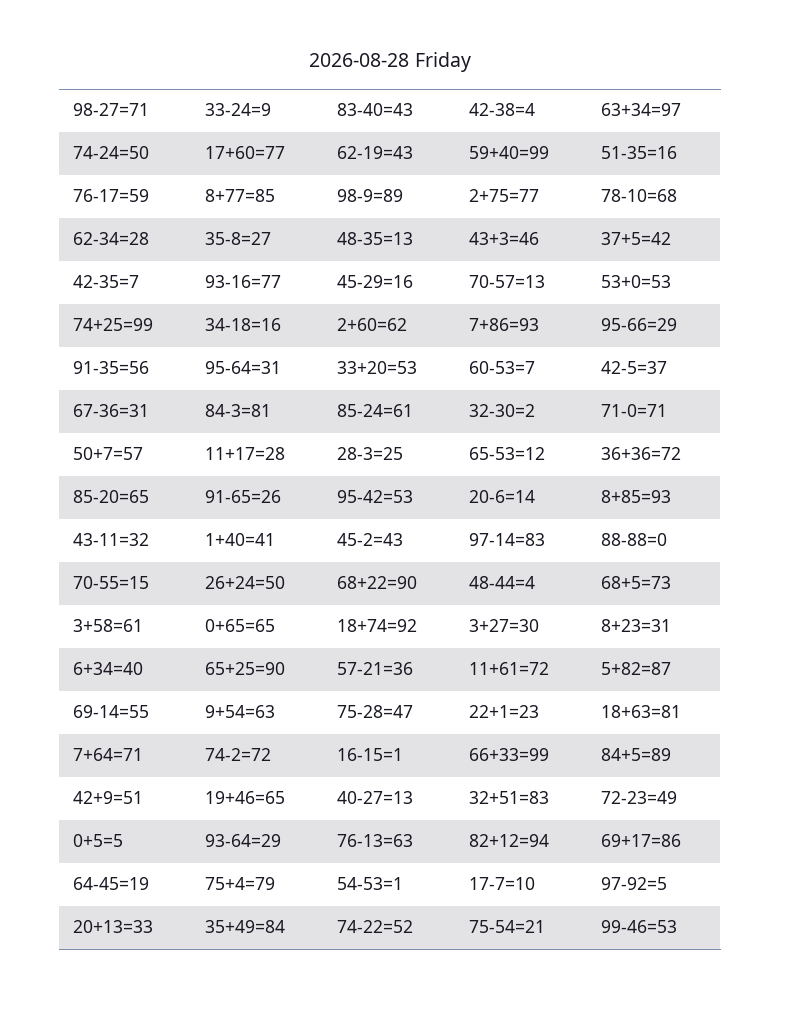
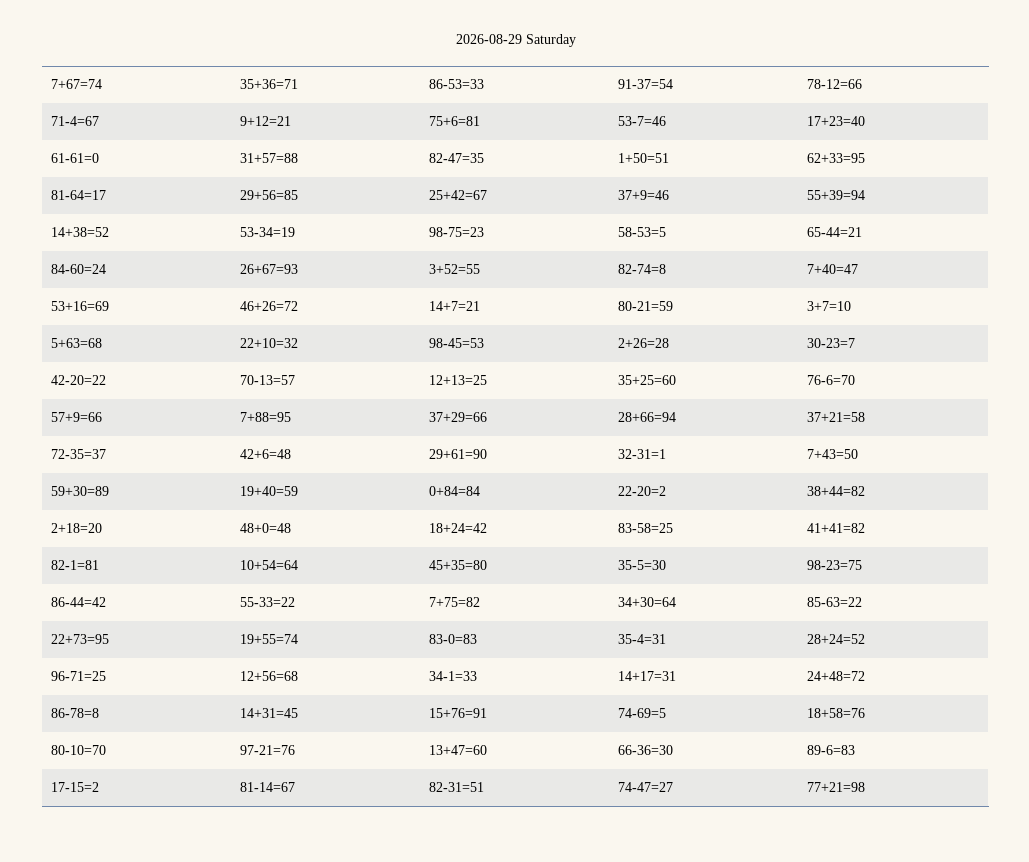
[309,52,471,72] [72,103,149,116] [204,103,271,116] [336,103,413,116] [468,103,535,116] [600,103,681,116] [72,146,149,159] [204,146,285,159] [336,146,413,159] [468,146,549,159] [600,146,677,159] [72,189,149,202] [204,189,275,202] [336,189,403,202] [468,189,539,202] [600,189,677,202] [72,232,149,245] [204,232,271,245] [336,232,413,245] [468,232,539,245] [600,232,671,245] [72,275,139,288] [204,275,281,288] [336,275,413,288] [468,275,545,288] [600,275,671,288] [72,318,153,331] [204,318,281,331] [336,318,407,331] [468,318,539,331] [600,318,677,331] [72,361,149,374] [204,361,281,374] [336,361,417,374] [468,361,535,374] [600,361,667,374] [72,404,149,417] [204,404,271,417] [336,404,413,417] [468,404,535,417] [600,404,667,417] [72,447,143,460] [204,447,285,460] [336,447,403,460] [468,447,545,460] [600,447,681,460] [72,490,149,503] [204,490,281,503] [336,490,413,503] [468,490,535,503] [600,490,671,503] [72,533,149,546] [204,533,275,546] [336,533,403,546] [468,533,545,546] [600,533,667,546] [72,576,149,589] [204,576,285,589] [336,576,417,589] [468,576,535,589] [600,576,671,589] [72,619,143,632] [204,619,275,632] [336,619,417,632] [468,619,539,632] [600,619,671,632] [72,662,143,675] [204,662,285,675] [336,662,413,675] [468,662,549,675] [600,662,671,675] [72,705,149,718] [204,705,275,718] [336,705,413,718] [468,705,539,718] [600,705,681,718] [72,748,143,761] [204,748,271,761] [336,748,403,761] [468,748,549,761] [600,748,671,761] [72,791,143,804] [204,791,285,804] [336,791,413,804] [468,791,549,804] [600,791,677,804] [72,834,123,847] [204,834,281,847] [336,834,413,847] [468,834,549,847] [600,834,681,847] [72,877,149,890] [204,877,275,890] [336,877,403,890] [468,877,535,890] [600,877,667,890] [72,920,153,933] [204,920,285,933] [336,920,413,933] [468,920,545,933] [600,920,677,933] 2026-08-28 Friday // 98-27=71 | 33-24=9 | 83-40=43 | 42-38=4 | 63+34=97 // 74-24=50 | 17+60=77 | 62-19=43 | 59+40=99 | 51-35=16 // 76-17=59 | 8+77=85 | 98-9=89 | 2+75=77 | 78-10=68 // 62-34=28 | 35-8=27 | 48-35=13 | 43+3=46 | 37+5=42 // 42-35=7 | 93-16=77 | 45-29=16 | 70-57=13 | 53+0=53 // 74+25=99 | 34-18=16 | 2+60=62 | 7+86=93 | 95-66=29 // 91-35=56 | 95-64=31 | 33+20=53 | 60-53=7 | 42-5=37 // 67-36=31 | 84-3=81 | 85-24=61 | 32-30=2 | 71-0=71 // 50+7=57 | 11+17=28 | 28-3=25 | 65-53=12 | 36+36=72 // 85-20=65 | 91-65=26 | 95-42=53 | 20-6=14 | 8+85=93 // 43-11=32 | 1+40=41 | 45-2=43 | 97-14=83 | 88-88=0 // 70-55=15 | 26+24=50 | 68+22=90 | 48-44=4 | 68+5=73 // 3+58=61 | 0+65=65 | 18+74=92 | 3+27=30 | 8+23=31 // 6+34=40 | 65+25=90 | 57-21=36 | 11+61=72 | 5+82=87 // 69-14=55 | 9+54=63 | 75-28=47 | 22+1=23 | 18+63=81 // 7+64=71 | 74-2=72 | 16-15=1 | 66+33=99 | 84+5=89 // 42+9=51 | 19+46=65 | 40-27=13 | 32+51=83 | 72-23=49 // 0+5=5 | 93-64=29 | 76-13=63 | 82+12=94 | 69+17=86 // 64-45=19 | 75+4=79 | 54-53=1 | 17-7=10 | 97-92=5 // 20+13=33 | 35+49=84 | 74-22=52 | 75-54=21 | 99-46=53 -> [455,34,576,47] [50,79,102,89] [239,79,298,89] [428,79,484,89] [617,79,673,89] [806,79,862,89] [50,116,99,126] [239,116,291,126] [428,116,480,126] [617,116,666,126] [806,116,865,126] [50,153,99,163] [239,153,298,163] [428,153,484,163] [617,153,669,163] [806,153,865,163] [50,190,106,200] [239,190,298,200] [428,190,487,200] [617,190,669,200] [806,190,865,200] [50,227,109,237] [239,227,295,237] [428,227,484,237] [617,227,666,237] [806,227,862,237] [50,264,106,274] [239,264,298,274] [428,264,480,274] [617,264,666,274] [806,264,858,274] [50,301,109,311] [239,301,298,311] [428,301,480,311] [617,301,673,311] [806,301,851,311] [50,338,102,348] [239,338,298,348] [428,338,484,348] [617,338,669,348] [806,338,855,348] [50,375,106,385] [239,375,295,385] [428,375,487,385] [617,375,676,385] [806,375,855,385] [50,412,102,422] [239,412,291,422] [428,412,487,422] [617,412,676,422] [806,412,865,422] [50,449,106,459] [239,449,291,459] [428,449,487,459] [617,449,666,459] [806,449,858,459] [50,486,109,496] [239,486,298,496] [428,486,480,496] [617,486,666,496] [806,486,865,496] [50,523,102,533] [239,523,291,533] [428,523,487,533] [617,523,673,533] [806,523,865,533] [50,560,99,570] [239,560,298,570] [428,560,487,570] [617,560,666,570] [806,560,862,570] [50,597,106,607] [239,597,295,607] [428,597,480,607] [617,597,676,607] [806,597,862,607] [50,634,109,644] [239,634,298,644] [428,634,477,644] [617,634,666,644] [806,634,865,644] [50,671,106,681] [239,671,298,681] [428,671,477,681] [617,671,676,681] [806,671,865,681] [50,708,99,718] [239,708,298,718] [428,708,487,718] [617,708,666,718] [806,708,865,718] [50,745,106,755] [239,745,295,755] [428,745,487,755] [617,745,673,755] [806,745,855,755] [50,782,99,792] [239,782,295,792] [428,782,484,792] [617,782,673,792] [806,782,865,792] 2026-08-29 Saturday // 7+67=74 | 35+36=71 | 86-53=33 | 91-37=54 | 78-12=66 // 71-4=67 | 9+12=21 | 75+6=81 | 53-7=46 | 17+23=40 // 61-61=0 | 31+57=88 | 82-47=35 | 1+50=51 | 62+33=95 // 81-64=17 | 29+56=85 | 25+42=67 | 37+9=46 | 55+39=94 // 14+38=52 | 53-34=19 | 98-75=23 | 58-53=5 | 65-44=21 // 84-60=24 | 26+67=93 | 3+52=55 | 82-74=8 | 7+40=47 // 53+16=69 | 46+26=72 | 14+7=21 | 80-21=59 | 3+7=10 // 5+63=68 | 22+10=32 | 98-45=53 | 2+26=28 | 30-23=7 // 42-20=22 | 70-13=57 | 12+13=25 | 35+25=60 | 76-6=70 // 57+9=66 | 7+88=95 | 37+29=66 | 28+66=94 | 37+21=58 // 72-35=37 | 42+6=48 | 29+61=90 | 32-31=1 | 7+43=50 // 59+30=89 | 19+40=59 | 0+84=84 | 22-20=2 | 38+44=82 // 2+18=20 | 48+0=48 | 18+24=42 | 83-58=25 | 41+41=82 // 82-1=81 | 10+54=64 | 45+35=80 | 35-5=30 | 98-23=75 // 86-44=42 | 55-33=22 | 7+75=82 | 34+30=64 | 85-63=22 // 22+73=95 | 19+55=74 | 83-0=83 | 35-4=31 | 28+24=52 // 96-71=25 | 12+56=68 | 34-1=33 | 14+17=31 | 24+48=72 // 86-78=8 | 14+31=45 | 15+76=91 | 74-69=5 | 18+58=76 // 80-10=70 | 97-21=76 | 13+47=60 | 66-36=30 | 89-6=83 // 17-15=2 | 81-14=67 | 82-31=51 | 74-47=27 | 77+21=98

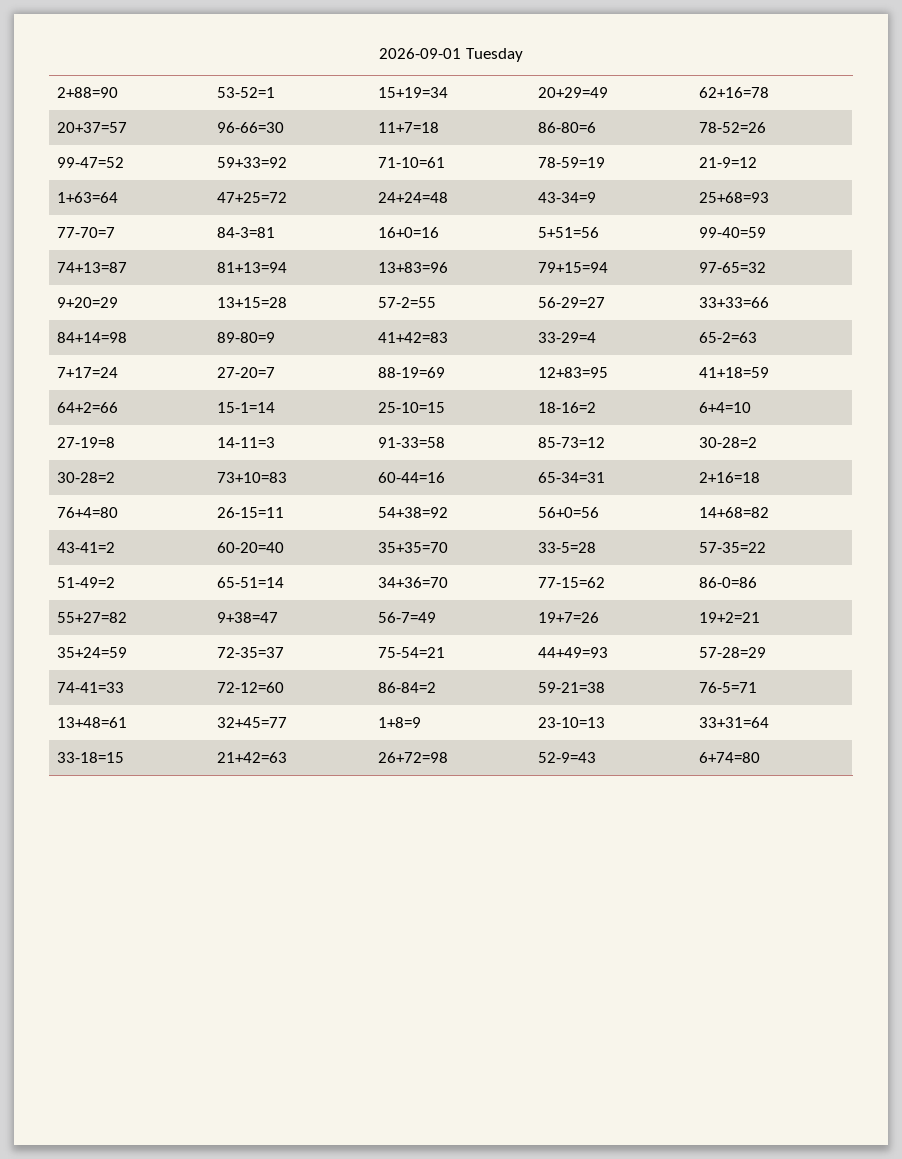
[455,34,576,47] [50,79,102,89] [239,79,298,89] [428,79,484,89] [617,79,673,89] [806,79,862,89] [50,116,99,126] [239,116,291,126] [428,116,480,126] [617,116,666,126] [806,116,865,126] [50,153,99,163] [239,153,298,163] [428,153,484,163] [617,153,669,163] [806,153,865,163] [50,190,106,200] [239,190,298,200] [428,190,487,200] [617,190,669,200] [806,190,865,200] [50,227,109,237] [239,227,295,237] [428,227,484,237] [617,227,666,237] [806,227,862,237] [50,264,106,274] [239,264,298,274] [428,264,480,274] [617,264,666,274] [806,264,858,274] [50,301,109,311] [239,301,298,311] [428,301,480,311] [617,301,673,311] [806,301,851,311] [50,338,102,348] [239,338,298,348] [428,338,484,348] [617,338,669,348] [806,338,855,348] [50,375,106,385] [239,375,295,385] [428,375,487,385] [617,375,676,385] [806,375,855,385] [50,412,102,422] [239,412,291,422] [428,412,487,422] [617,412,676,422] [806,412,865,422] [50,449,106,459] [239,449,291,459] [428,449,487,459] [617,449,666,459] [806,449,858,459] [50,486,109,496] [239,486,298,496] [428,486,480,496] [617,486,666,496] [806,486,865,496] [50,523,102,533] [239,523,291,533] [428,523,487,533] [617,523,673,533] [806,523,865,533] [50,560,99,570] [239,560,298,570] [428,560,487,570] [617,560,666,570] [806,560,862,570] [50,597,106,607] [239,597,295,607] [428,597,480,607] [617,597,676,607] [806,597,862,607] [50,634,109,644] [239,634,298,644] [428,634,477,644] [617,634,666,644] [806,634,865,644] [50,671,106,681] [239,671,298,681] [428,671,477,681] [617,671,676,681] [806,671,865,681] [50,708,99,718] [239,708,298,718] [428,708,487,718] [617,708,666,718] [806,708,865,718] [50,745,106,755] [239,745,295,755] [428,745,487,755] [617,745,673,755] [806,745,855,755] [50,782,99,792] [239,782,295,792] [428,782,484,792] [617,782,673,792] [806,782,865,792] 2026-08-29 Saturday // 7+67=74 | 35+36=71 | 86-53=33 | 91-37=54 | 78-12=66 // 71-4=67 | 9+12=21 | 75+6=81 | 53-7=46 | 17+23=40 // 61-61=0 | 31+57=88 | 82-47=35 | 1+50=51 | 62+33=95 // 81-64=17 | 29+56=85 | 25+42=67 | 37+9=46 | 55+39=94 // 14+38=52 | 53-34=19 | 98-75=23 | 58-53=5 | 65-44=21 // 84-60=24 | 26+67=93 | 3+52=55 | 82-74=8 | 7+40=47 // 53+16=69 | 46+26=72 | 14+7=21 | 80-21=59 | 3+7=10 // 5+63=68 | 22+10=32 | 98-45=53 | 2+26=28 | 30-23=7 // 42-20=22 | 70-13=57 | 12+13=25 | 35+25=60 | 76-6=70 // 57+9=66 | 7+88=95 | 37+29=66 | 28+66=94 | 37+21=58 // 72-35=37 | 42+6=48 | 29+61=90 | 32-31=1 | 7+43=50 // 59+30=89 | 19+40=59 | 0+84=84 | 22-20=2 | 38+44=82 // 2+18=20 | 48+0=48 | 18+24=42 | 83-58=25 | 41+41=82 // 82-1=81 | 10+54=64 | 45+35=80 | 35-5=30 | 98-23=75 // 86-44=42 | 55-33=22 | 7+75=82 | 34+30=64 | 85-63=22 // 22+73=95 | 19+55=74 | 83-0=83 | 35-4=31 | 28+24=52 // 96-71=25 | 12+56=68 | 34-1=33 | 14+17=31 | 24+48=72 // 86-78=8 | 14+31=45 | 15+76=91 | 74-69=5 | 18+58=76 // 80-10=70 | 97-21=76 | 13+47=60 | 66-36=30 | 89-6=83 // 17-15=2 | 81-14=67 | 82-31=51 | 74-47=27 | 77+21=98 -> [379,48,523,62] [56,87,118,98] [216,87,275,98] [377,87,448,98] [537,87,608,98] [698,87,769,98] [56,122,127,133] [216,122,284,133] [377,122,439,133] [537,122,596,133] [698,122,766,133] [56,157,124,168] [216,157,287,168] [377,157,445,168] [537,157,605,168] [698,157,757,168] [56,192,118,203] [216,192,287,203] [377,192,448,203] [537,192,596,203] [698,192,769,203] [56,227,115,238] [216,227,275,238] [377,227,439,238] [537,227,599,238] [698,227,766,238] [56,262,127,273] [216,262,287,273] [377,262,448,273] [537,262,608,273] [698,262,766,273] [56,297,118,308] [216,297,287,308] [377,297,436,308] [537,297,605,308] [698,297,769,308] [56,332,127,343] [216,332,275,343] [377,332,448,343] [537,332,596,343] [698,332,757,343] [56,367,118,378] [216,367,275,378] [377,367,445,378] [537,367,608,378] [698,367,769,378] [56,402,118,413] [216,402,275,413] [377,402,445,413] [537,402,596,413] [698,402,751,413] [56,437,115,448] [216,437,275,448] [377,437,445,448] [537,437,605,448] [698,437,757,448] [56,472,115,483] [216,472,287,483] [377,472,445,483] [537,472,605,483] [698,472,760,483] [56,507,118,518] [216,507,284,518] [377,507,448,518] [537,507,599,518] [698,507,769,518] [56,542,115,553] [216,542,284,553] [377,542,448,553] [537,542,596,553] [698,542,766,553] [56,577,115,588] [216,577,284,588] [377,577,448,588] [537,577,605,588] [698,577,757,588] [56,612,127,623] [216,612,278,623] [377,612,436,623] [537,612,599,623] [698,612,760,623] [56,647,127,658] [216,647,284,658] [377,647,445,658] [537,647,608,658] [698,647,766,658] [56,682,124,693] [216,682,284,693] [377,682,436,693] [537,682,605,693] [698,682,757,693] [56,717,127,728] [216,717,287,728] [377,717,421,728] [537,717,605,728] [698,717,769,728] [56,752,124,763] [216,752,287,763] [377,752,448,763] [537,752,596,763] [698,752,760,763] 2026-09-01 Tuesday // 2+88=90 | 53-52=1 | 15+19=34 | 20+29=49 | 62+16=78 // 20+37=57 | 96-66=30 | 11+7=18 | 86-80=6 | 78-52=26 // 99-47=52 | 59+33=92 | 71-10=61 | 78-59=19 | 21-9=12 // 1+63=64 | 47+25=72 | 24+24=48 | 43-34=9 | 25+68=93 // 77-70=7 | 84-3=81 | 16+0=16 | 5+51=56 | 99-40=59 // 74+13=87 | 81+13=94 | 13+83=96 | 79+15=94 | 97-65=32 // 9+20=29 | 13+15=28 | 57-2=55 | 56-29=27 | 33+33=66 // 84+14=98 | 89-80=9 | 41+42=83 | 33-29=4 | 65-2=63 // 7+17=24 | 27-20=7 | 88-19=69 | 12+83=95 | 41+18=59 // 64+2=66 | 15-1=14 | 25-10=15 | 18-16=2 | 6+4=10 // 27-19=8 | 14-11=3 | 91-33=58 | 85-73=12 | 30-28=2 // 30-28=2 | 73+10=83 | 60-44=16 | 65-34=31 | 2+16=18 // 76+4=80 | 26-15=11 | 54+38=92 | 56+0=56 | 14+68=82 // 43-41=2 | 60-20=40 | 35+35=70 | 33-5=28 | 57-35=22 // 51-49=2 | 65-51=14 | 34+36=70 | 77-15=62 | 86-0=86 // 55+27=82 | 9+38=47 | 56-7=49 | 19+7=26 | 19+2=21 // 35+24=59 | 72-35=37 | 75-54=21 | 44+49=93 | 57-28=29 // 74-41=33 | 72-12=60 | 86-84=2 | 59-21=38 | 76-5=71 // 13+48=61 | 32+45=77 | 1+8=9 | 23-10=13 | 33+31=64 // 33-18=15 | 21+42=63 | 26+72=98 | 52-9=43 | 6+74=80

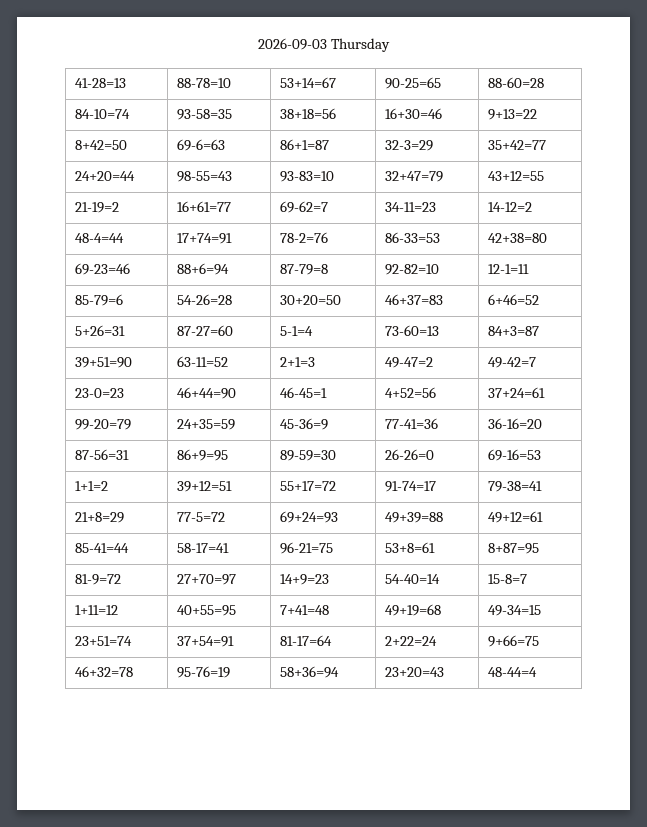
[379,48,523,62] [56,87,118,98] [216,87,275,98] [377,87,448,98] [537,87,608,98] [698,87,769,98] [56,122,127,133] [216,122,284,133] [377,122,439,133] [537,122,596,133] [698,122,766,133] [56,157,124,168] [216,157,287,168] [377,157,445,168] [537,157,605,168] [698,157,757,168] [56,192,118,203] [216,192,287,203] [377,192,448,203] [537,192,596,203] [698,192,769,203] [56,227,115,238] [216,227,275,238] [377,227,439,238] [537,227,599,238] [698,227,766,238] [56,262,127,273] [216,262,287,273] [377,262,448,273] [537,262,608,273] [698,262,766,273] [56,297,118,308] [216,297,287,308] [377,297,436,308] [537,297,605,308] [698,297,769,308] [56,332,127,343] [216,332,275,343] [377,332,448,343] [537,332,596,343] [698,332,757,343] [56,367,118,378] [216,367,275,378] [377,367,445,378] [537,367,608,378] [698,367,769,378] [56,402,118,413] [216,402,275,413] [377,402,445,413] [537,402,596,413] [698,402,751,413] [56,437,115,448] [216,437,275,448] [377,437,445,448] [537,437,605,448] [698,437,757,448] [56,472,115,483] [216,472,287,483] [377,472,445,483] [537,472,605,483] [698,472,760,483] [56,507,118,518] [216,507,284,518] [377,507,448,518] [537,507,599,518] [698,507,769,518] [56,542,115,553] [216,542,284,553] [377,542,448,553] [537,542,596,553] [698,542,766,553] [56,577,115,588] [216,577,284,588] [377,577,448,588] [537,577,605,588] [698,577,757,588] [56,612,127,623] [216,612,278,623] [377,612,436,623] [537,612,599,623] [698,612,760,623] [56,647,127,658] [216,647,284,658] [377,647,445,658] [537,647,608,658] [698,647,766,658] [56,682,124,693] [216,682,284,693] [377,682,436,693] [537,682,605,693] [698,682,757,693] [56,717,127,728] [216,717,287,728] [377,717,421,728] [537,717,605,728] [698,717,769,728] [56,752,124,763] [216,752,287,763] [377,752,448,763] [537,752,596,763] [698,752,760,763] 2026-09-01 Tuesday // 2+88=90 | 53-52=1 | 15+19=34 | 20+29=49 | 62+16=78 // 20+37=57 | 96-66=30 | 11+7=18 | 86-80=6 | 78-52=26 // 99-47=52 | 59+33=92 | 71-10=61 | 78-59=19 | 21-9=12 // 1+63=64 | 47+25=72 | 24+24=48 | 43-34=9 | 25+68=93 // 77-70=7 | 84-3=81 | 16+0=16 | 5+51=56 | 99-40=59 // 74+13=87 | 81+13=94 | 13+83=96 | 79+15=94 | 97-65=32 // 9+20=29 | 13+15=28 | 57-2=55 | 56-29=27 | 33+33=66 // 84+14=98 | 89-80=9 | 41+42=83 | 33-29=4 | 65-2=63 // 7+17=24 | 27-20=7 | 88-19=69 | 12+83=95 | 41+18=59 // 64+2=66 | 15-1=14 | 25-10=15 | 18-16=2 | 6+4=10 // 27-19=8 | 14-11=3 | 91-33=58 | 85-73=12 | 30-28=2 // 30-28=2 | 73+10=83 | 60-44=16 | 65-34=31 | 2+16=18 // 76+4=80 | 26-15=11 | 54+38=92 | 56+0=56 | 14+68=82 // 43-41=2 | 60-20=40 | 35+35=70 | 33-5=28 | 57-35=22 // 51-49=2 | 65-51=14 | 34+36=70 | 77-15=62 | 86-0=86 // 55+27=82 | 9+38=47 | 56-7=49 | 19+7=26 | 19+2=21 // 35+24=59 | 72-35=37 | 75-54=21 | 44+49=93 | 57-28=29 // 74-41=33 | 72-12=60 | 86-84=2 | 59-21=38 | 76-5=71 // 13+48=61 | 32+45=77 | 1+8=9 | 23-10=13 | 33+31=64 // 33-18=15 | 21+42=63 | 26+72=98 | 52-9=43 | 6+74=80 -> [258,38,390,52] [74,78,126,88] [176,78,231,88] [279,77,336,88] [384,77,441,89] [487,77,544,88] [74,109,130,119] [176,109,232,120] [279,108,336,119] [384,108,442,119] [487,109,537,120] [74,140,127,150] [176,139,225,151] [279,139,329,150] [384,140,433,151] [487,140,546,150] [74,171,135,181] [176,171,232,182] [279,171,334,182] [384,171,443,182] [487,171,544,181] [74,202,119,213] [176,201,231,212] [279,201,328,213] [384,202,436,212] [487,202,532,212] [74,233,124,243] [176,233,232,244] [279,232,328,243] [384,232,440,243] [487,233,547,243] [74,263,130,275] [176,263,229,275] [279,264,328,275] [384,264,439,275] [487,264,529,274] [74,294,123,306] [176,294,232,305] [279,295,341,305] [384,294,443,305] [487,294,539,305] [74,325,125,336] [176,325,233,336] [279,326,313,336] [384,325,439,336] [487,326,539,336] [74,357,132,368] [176,356,228,367] [279,357,315,367] [384,357,433,368] [487,357,536,368] [74,388,124,398] [176,387,236,399] [279,387,327,398] [384,387,436,398] [487,387,545,398] [74,419,131,430] [176,419,235,430] [279,418,328,430] [384,418,438,429] [487,418,542,429] [74,449,129,460] [176,449,228,461] [279,450,336,461] [384,449,434,460] [487,449,541,461] [74,481,108,491] [176,481,232,492] [279,481,336,491] [384,481,436,492] [487,481,542,492] [74,512,124,523] [176,512,225,522] [279,511,338,523] [384,512,443,523] [487,511,543,523] [74,543,129,553] [176,543,229,553] [279,542,333,554] [384,542,435,553] [487,543,539,554] [74,574,121,585] [176,574,236,585] [279,574,329,585] [384,574,440,584] [487,574,527,584] [74,605,118,615] [176,605,236,616] [279,605,329,615] [384,604,441,616] [487,605,541,616] [74,636,132,646] [176,636,234,647] [279,635,332,646] [384,636,437,646] [487,635,539,647] [74,666,133,677] [176,666,230,678] [279,666,339,678] [384,667,444,677] [487,667,537,677] 2026-09-03 Thursday // 41-28=13 | 88-78=10 | 53+14=67 | 90-25=65 | 88-60=28 // 84-10=74 | 93-58=35 | 38+18=56 | 16+30=46 | 9+13=22 // 8+42=50 | 69-6=63 | 86+1=87 | 32-3=29 | 35+42=77 // 24+20=44 | 98-55=43 | 93-83=10 | 32+47=79 | 43+12=55 // 21-19=2 | 16+61=77 | 69-62=7 | 34-11=23 | 14-12=2 // 48-4=44 | 17+74=91 | 78-2=76 | 86-33=53 | 42+38=80 // 69-23=46 | 88+6=94 | 87-79=8 | 92-82=10 | 12-1=11 // 85-79=6 | 54-26=28 | 30+20=50 | 46+37=83 | 6+46=52 // 5+26=31 | 87-27=60 | 5-1=4 | 73-60=13 | 84+3=87 // 39+51=90 | 63-11=52 | 2+1=3 | 49-47=2 | 49-42=7 // 23-0=23 | 46+44=90 | 46-45=1 | 4+52=56 | 37+24=61 // 99-20=79 | 24+35=59 | 45-36=9 | 77-41=36 | 36-16=20 // 87-56=31 | 86+9=95 | 89-59=30 | 26-26=0 | 69-16=53 // 1+1=2 | 39+12=51 | 55+17=72 | 91-74=17 | 79-38=41 // 21+8=29 | 77-5=72 | 69+24=93 | 49+39=88 | 49+12=61 // 85-41=44 | 58-17=41 | 96-21=75 | 53+8=61 | 8+87=95 // 81-9=72 | 27+70=97 | 14+9=23 | 54-40=14 | 15-8=7 // 1+11=12 | 40+55=95 | 7+41=48 | 49+19=68 | 49-34=15 // 23+51=74 | 37+54=91 | 81-17=64 | 2+22=24 | 9+66=75 // 46+32=78 | 95-76=19 | 58+36=94 | 23+20=43 | 48-44=4

